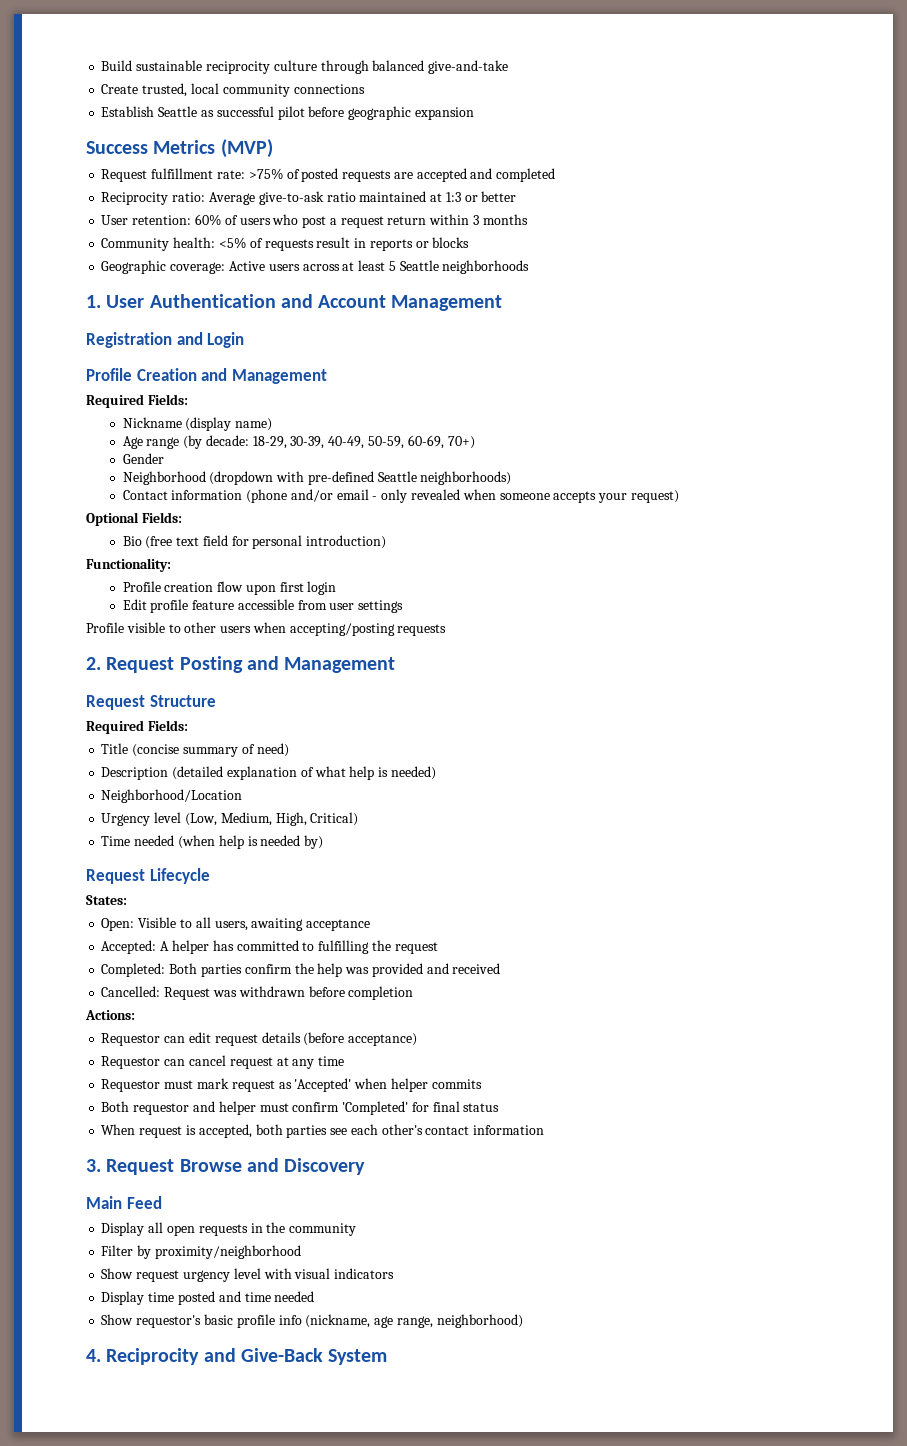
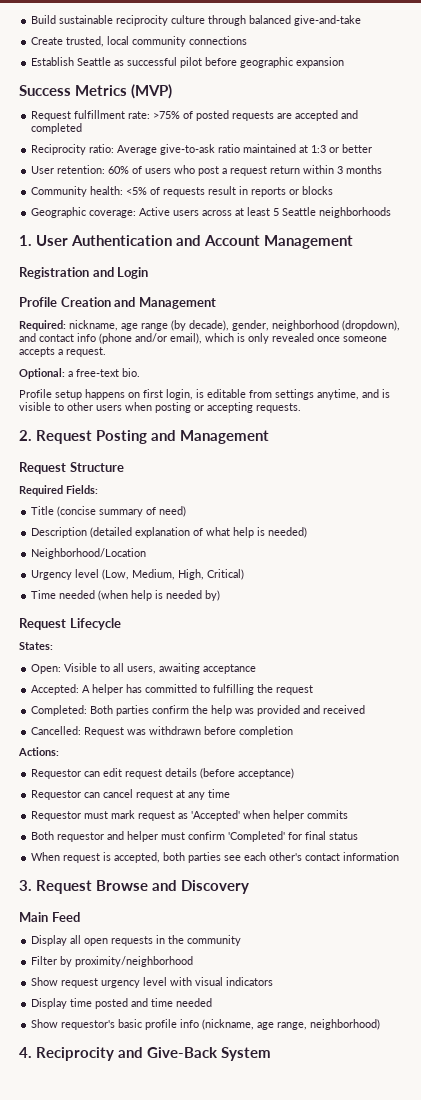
[86,394,188,408] [122,417,273,431] [122,435,475,449] [122,453,164,464] [122,471,512,485] [122,489,378,503] Required Fields: // Nickname (display name) // Age range (by decade: 18-29, 30-39, 40-49, 50-59, 60-69, 70+) // Gender // Neighborhood (dropdown with pre-defined Seattle neighborhoods) // Contact information (phone and/or email - -> [19,320,400,331] [19,333,245,344] Required: nickname, age range (by decade), gender, neighborhood (dropdown), and contact info (phone and/or email), which is
[462,489,496,500] when -> [317,336,340,342] once
[598,490,679,503] [86,512,182,526] [122,535,387,549] [86,558,171,572] [122,581,337,595] [122,599,404,613] [86,622,124,633] your request) // Optional Fields: // Bio (free text field for personal introduction) // Functionality: // Profile creation flow upon first login // Edit profile feature accessible from user settings // Profile -> [58,347,106,357] [19,368,140,379] [19,389,390,400] a request. // Optional: a free-text bio. // Profile setup happens on first login, is editable from settings anytime, and is
[289,623,447,636] accepting/posting requests -> [155,402,301,413] posting or accepting requests.

